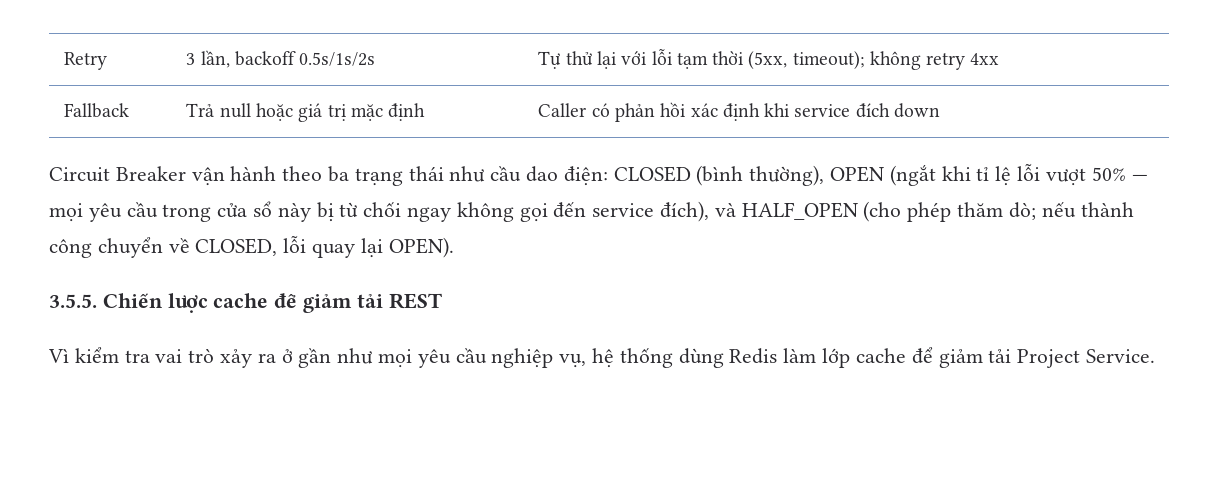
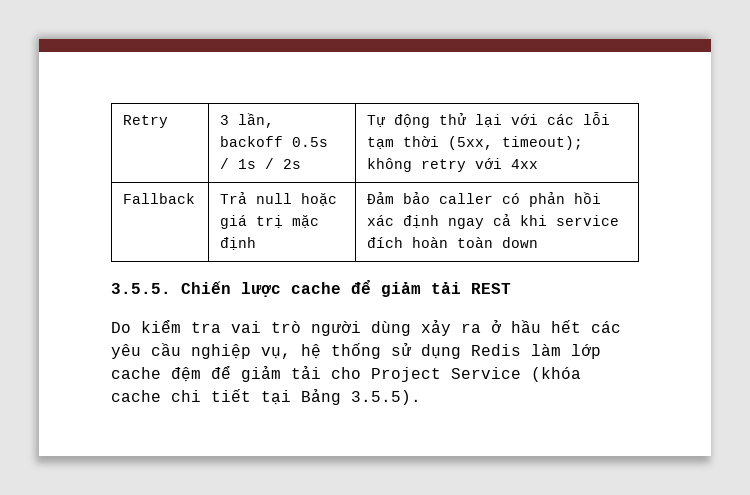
[299,52,376,66] 0.5s/1s/2s -> [292,137,329,147] [220,158,302,169] 0.5s / 1s / 2s
(562, 60) none -> [394,114,431,128] động
(648, 58) none -> [547,114,575,125] các
(966, 61) none -> [475,158,503,169] với
[538,103,587,117] Caller -> [367,192,494,204] Đảm bảo caller
(760, 112) none -> [448,214,512,229] ngay cả
(890, 110) none -> [412,237,494,248] hoàn toàn
[49,163,1148,186] [49,201,1134,222] [49,235,454,258] // Circuit Breaker vận hành theo ba trạng thái như cầu dao điện: CLOSED (bình thường), OPEN (ngắt khi tỉ lệ lỗi vượt 50% — mọi yêu cầu trong cửa sổ này bị từ chối ngay không gọi đến service đích), và HALF_OPEN (cho phép thăm dò; nếu thành công chuyển về CLOSED, lỗi quay lại OPEN). -> (539, 242) none
[48,349,69,363] Vì -> [111,322,131,333] Do
(215, 355) none -> [311,321,411,336] người dùng
[298,348,413,368] gần như mọi -> [511,320,621,333] hầu hết các
[678,348,724,368] dùng -> [391,343,461,359] sử dụng
[911,347,1155,368] để giảm tải Project Service. -> [171,366,581,382] [111,389,421,405] đệm để giảm tải cho Project Service (khóa cache chi tiết tại Bảng 3.5.5).

